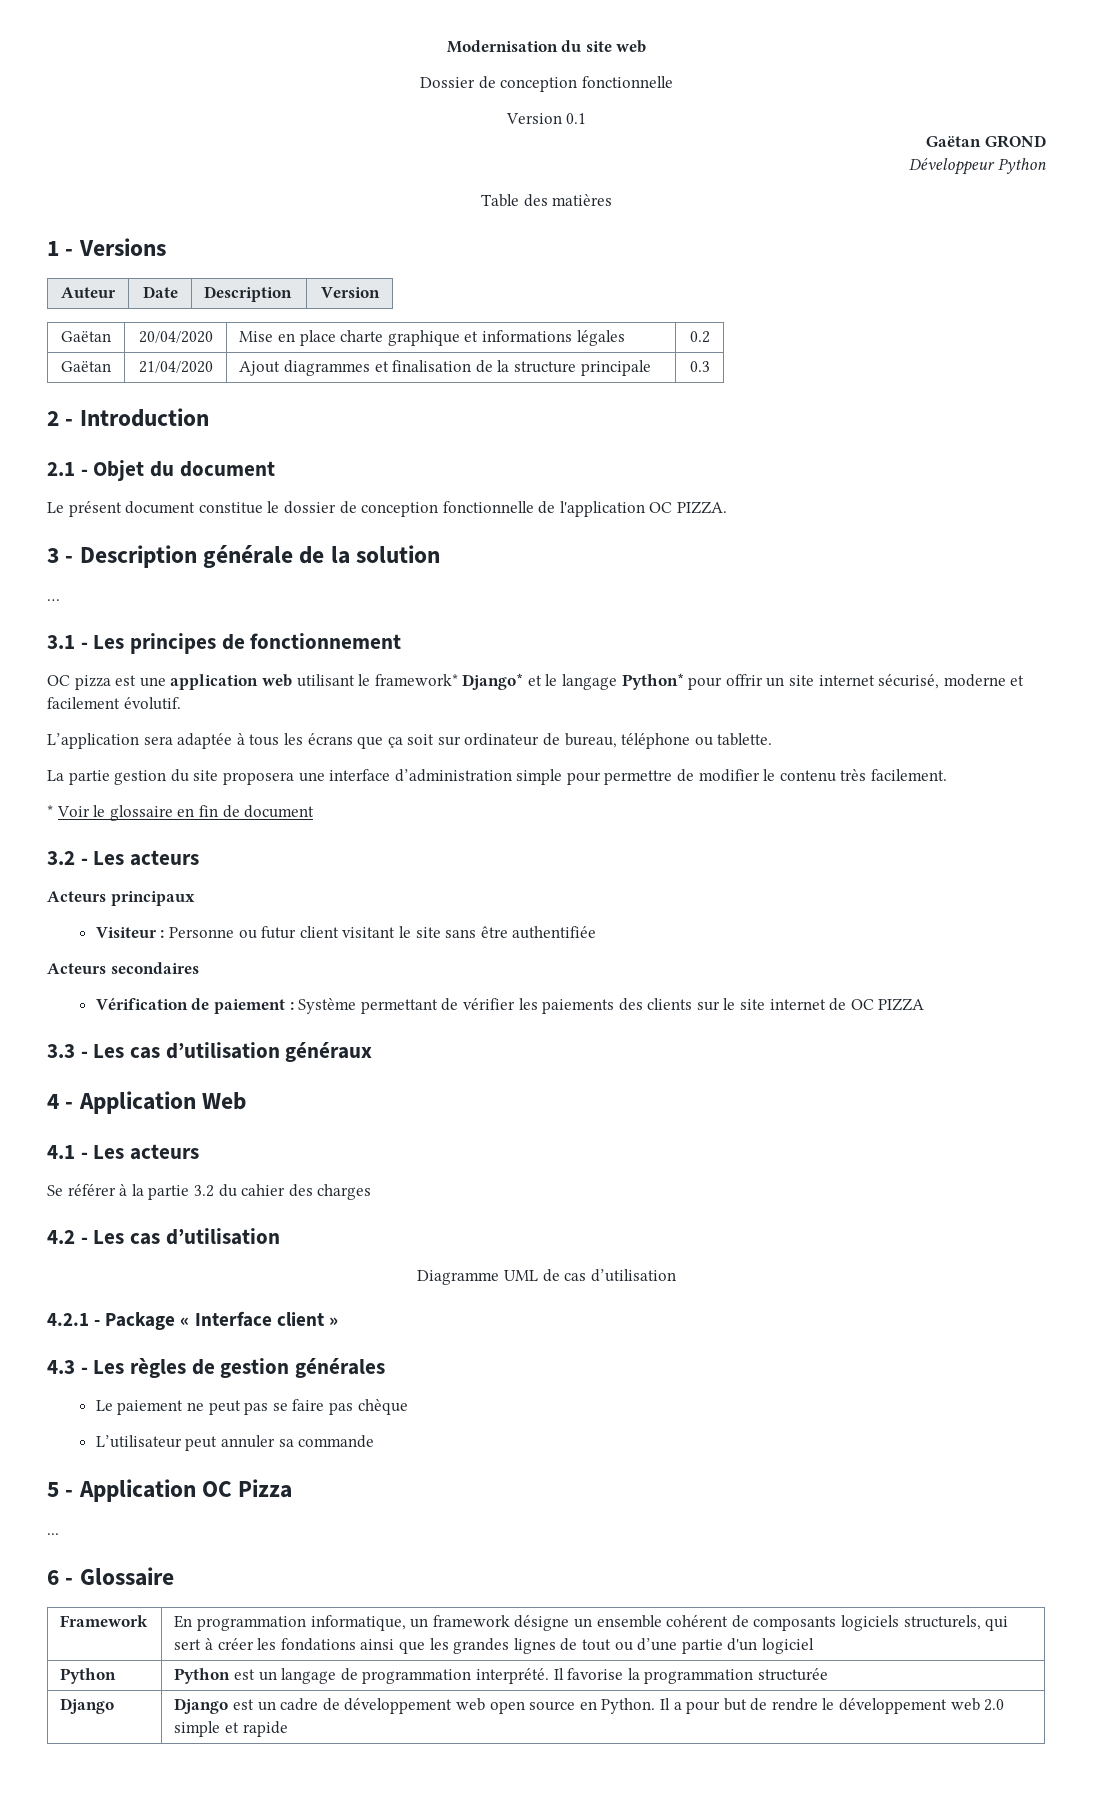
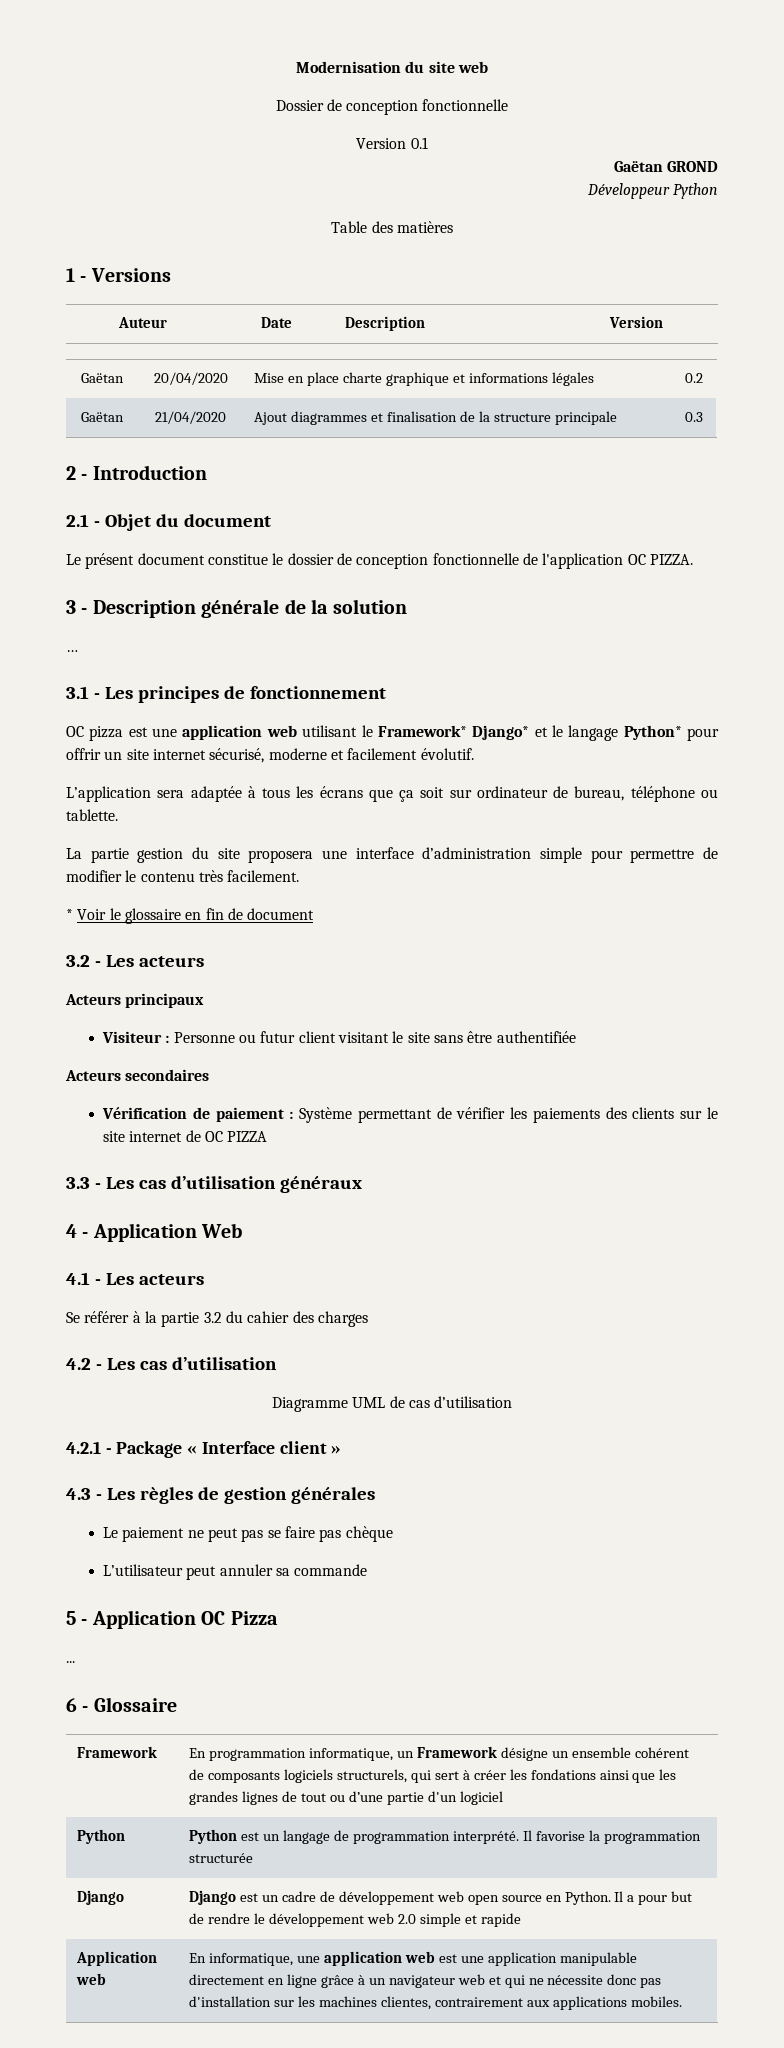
[374,674,458,686] framework* -> [377,725,467,737] Framework*
[432,1615,510,1627] framework -> [417,1746,498,1758] Framework
(288, 1729) none -> [76,1951,158,1966] [76,1973,107,1985] [189,1951,637,1966] [189,1974,662,1988] [189,1996,682,2010] // Application web | En informatique, une application web est une application manipulable directement en ligne grâce à un navigateur web et qui ne nécessite donc pas d'installation sur les machines clientes, contrairement aux applications mobiles.

